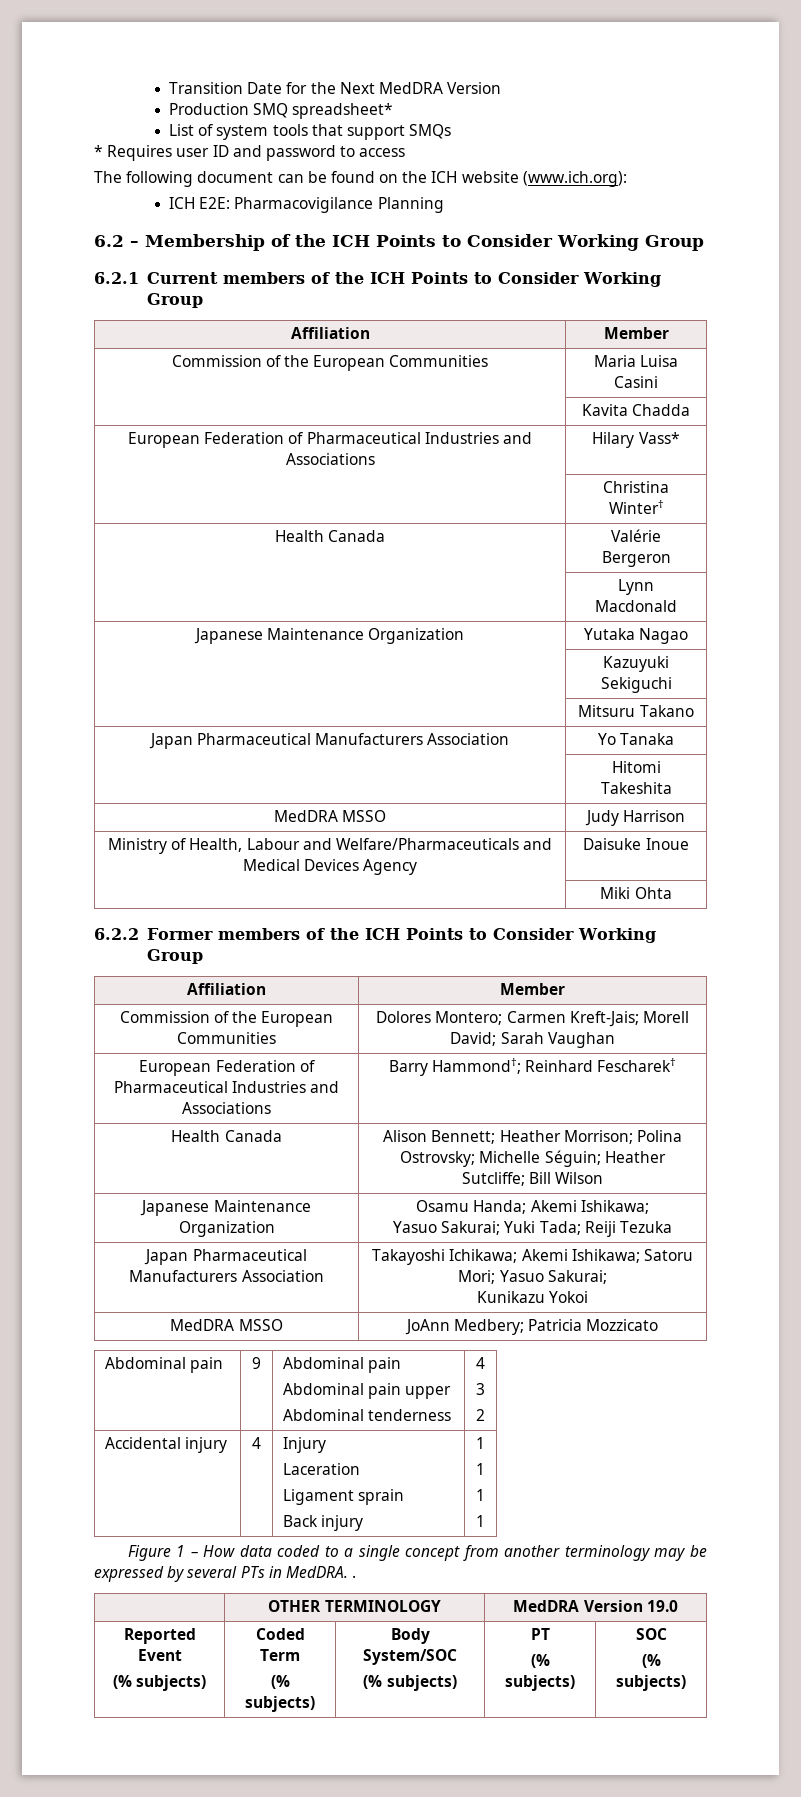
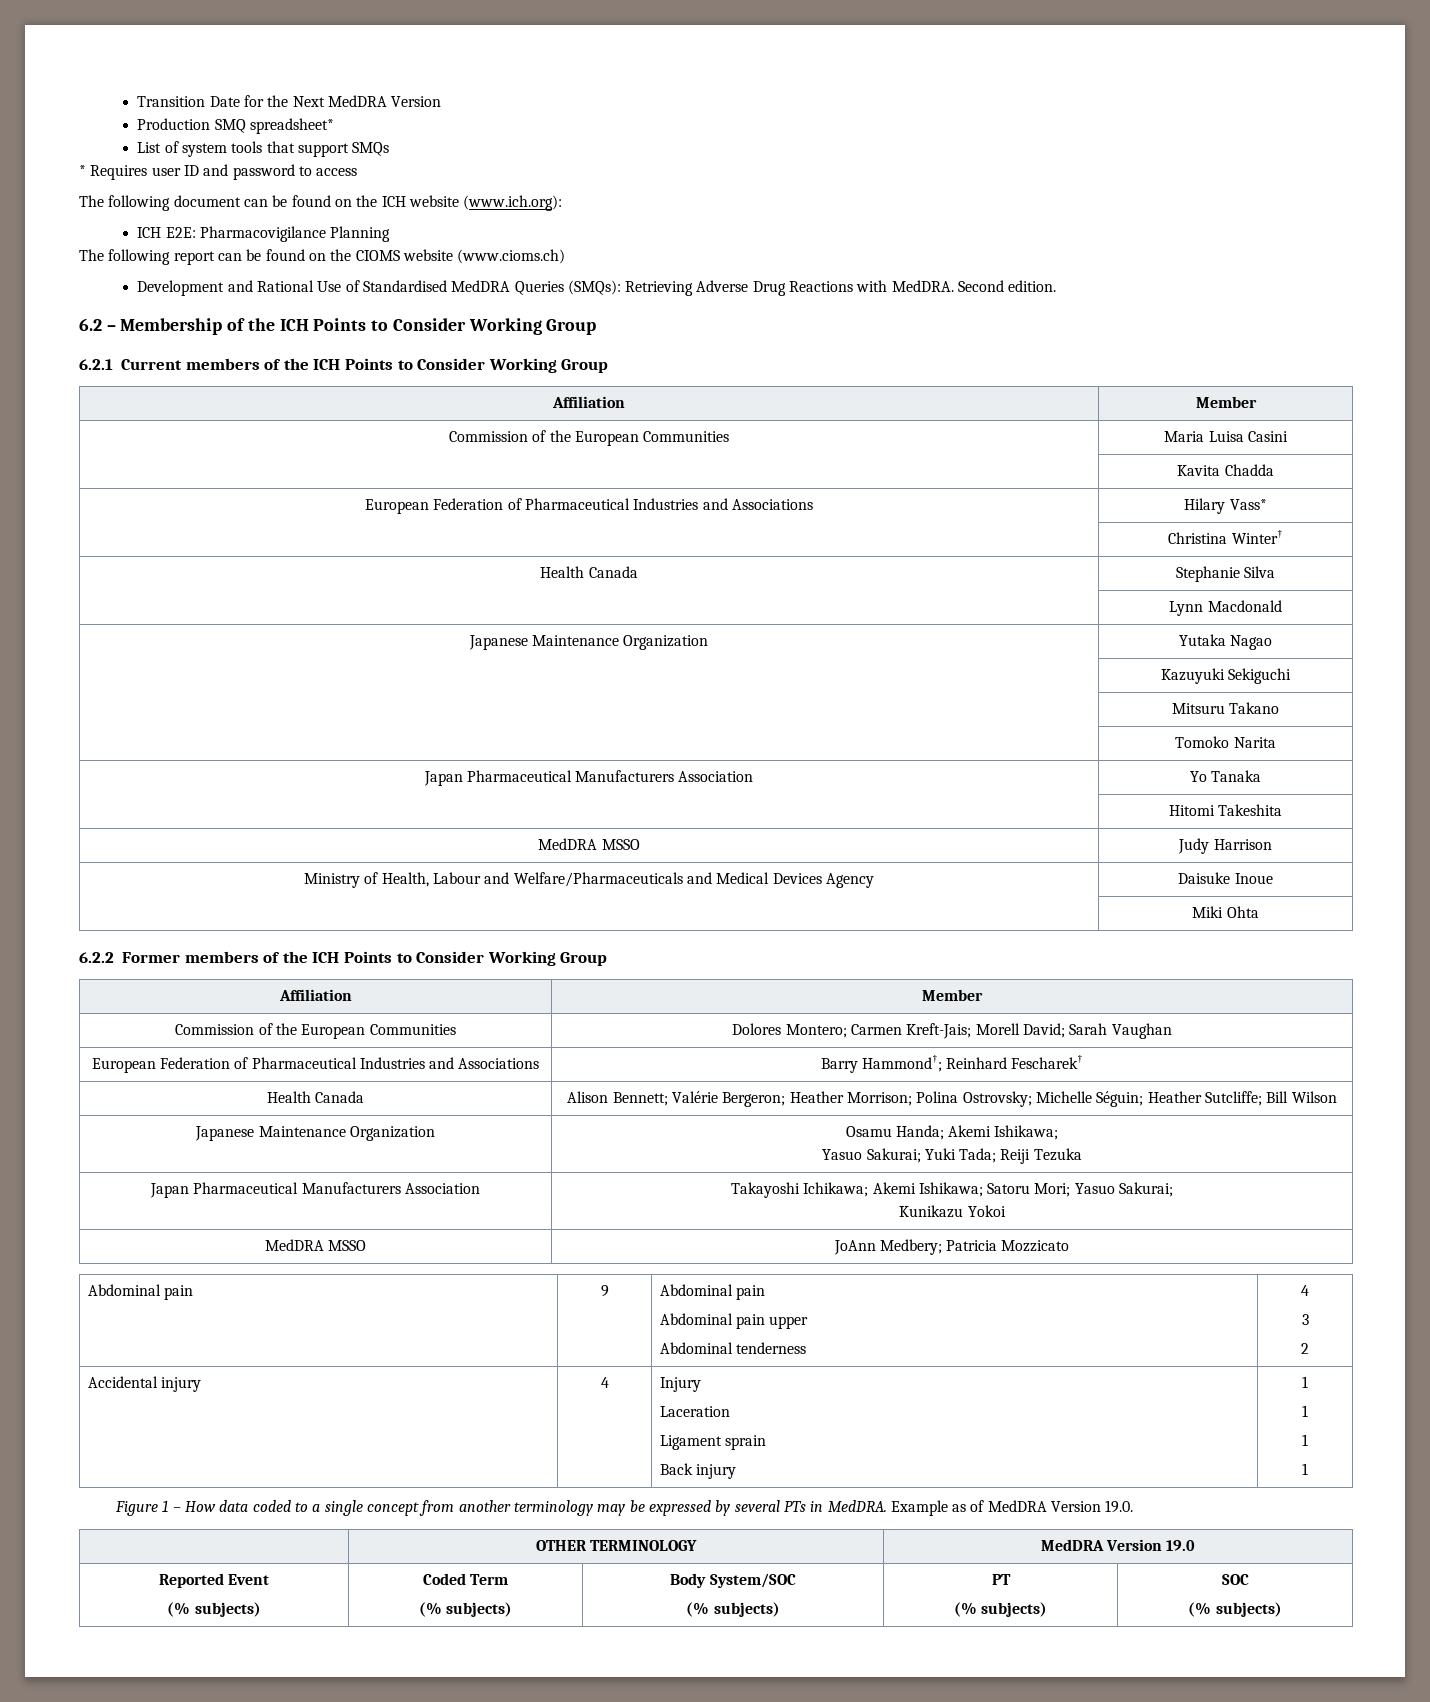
(444, 205) none -> [79,249,566,265] [137,280,1057,296] // The following report can be found on the CIOMS website (www.cioms.ch) // Development and Rational Use of Standardised MedDRA Queries (SMQs): Retrieving Adverse Drug Reactions with MedDRA. Second edition.
[611,529,661,542] [601,551,671,567] Valérie Bergeron -> [1175,566,1276,582] Stephanie Silva
(694, 711) none -> [1175,736,1276,748] // | Tomoko Narita
(496, 1137) none -> [672,1091,786,1107] Valérie Bergeron;
[352,1575,357,1578] . -> [890,1500,1134,1516] Example as of MedDRA Version 19.0.

